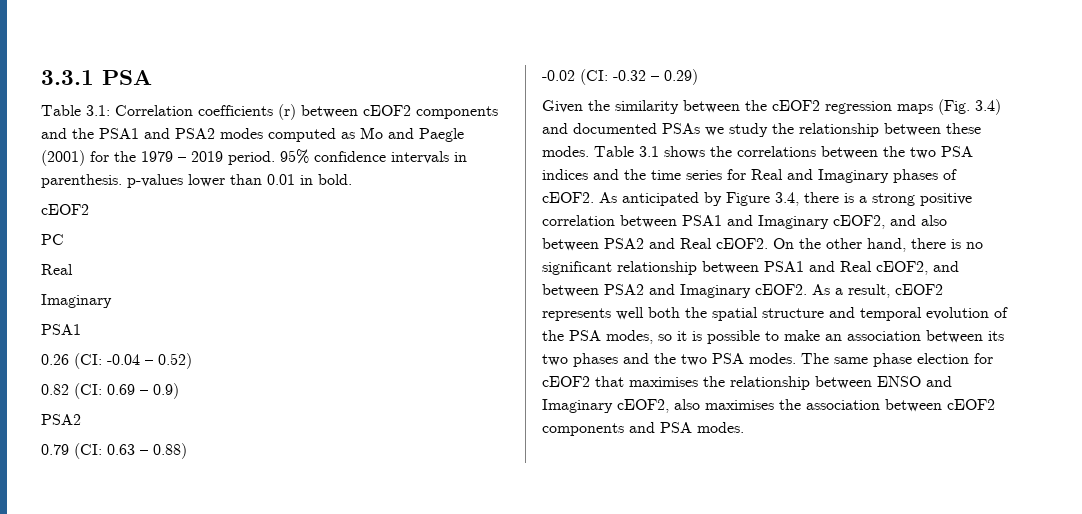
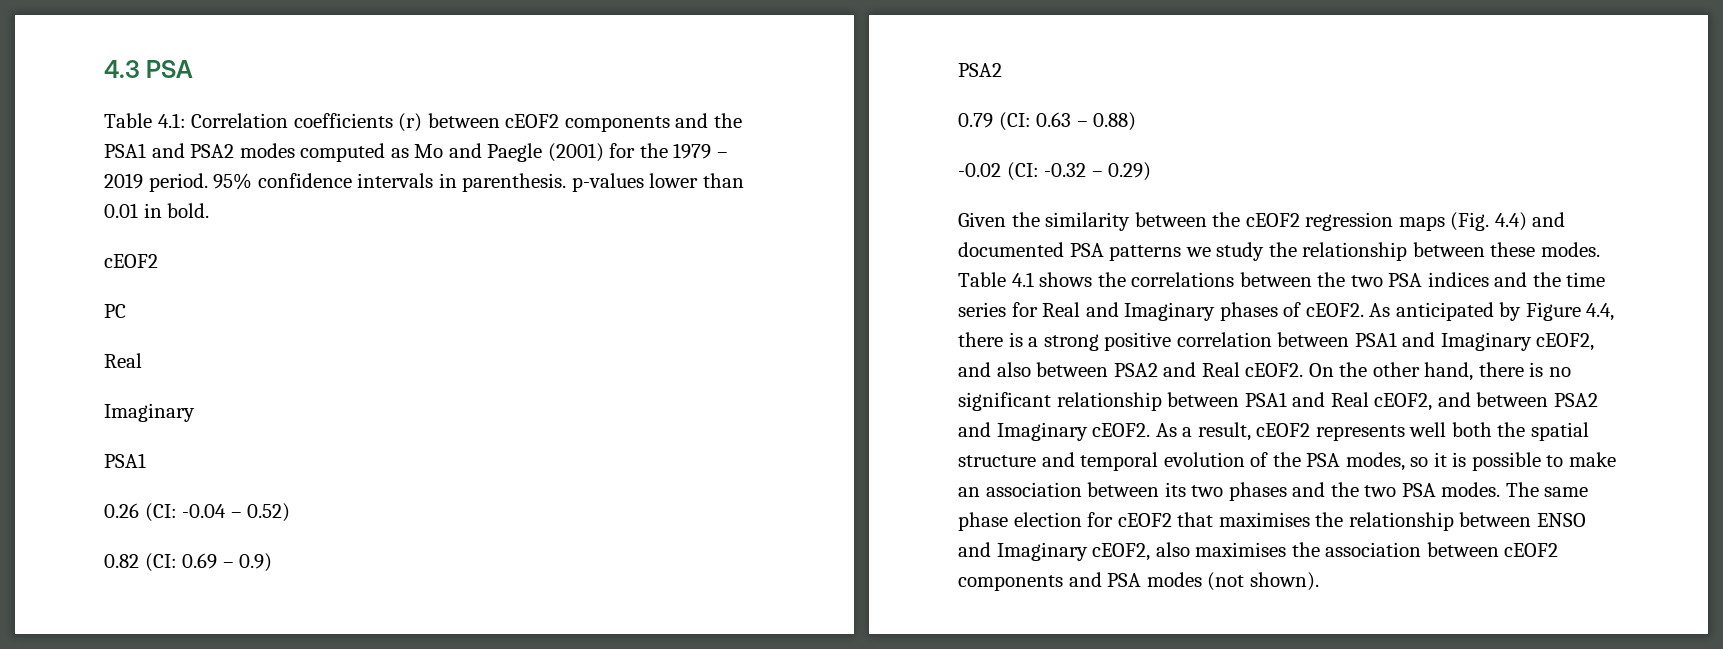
[41,70,94,85] 3.3.1 -> [104,60,140,78] 4.3
[86,105,110,116] 3.1: -> [157,113,186,128] 4.1:
[975,99,1001,115] 3.4) -> [1494,212,1527,231] 4.4)
[662,123,700,134] PSAs -> [1069,243,1182,261] PSA patterns
[639,146,659,157] 3.1 -> [1011,272,1034,287] 4.1
[775,192,799,206] 3.4, -> [1586,303,1615,321] 4.4,
[697,422,744,433] modes. -> [1146,572,1319,591] modes (not shown).

